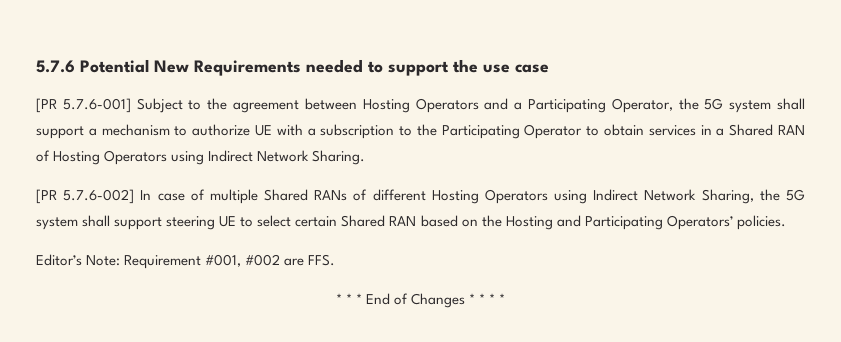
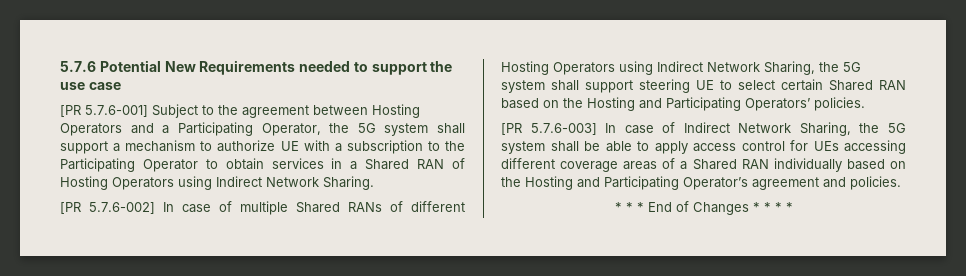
[36,254,336,269] Editor’s Note: Requirement #001, #002 are FFS. -> [501,122,906,136] [501,140,906,154] [501,158,906,172] [501,176,901,190] [PR 5.7.6-003] In case of Indirect Network Sharing, the 5G system shall be able to apply access control for UEs accessing different coverage areas of a Shared RAN individually based on the Hosting and Participating Operator’s agreement and policies.

